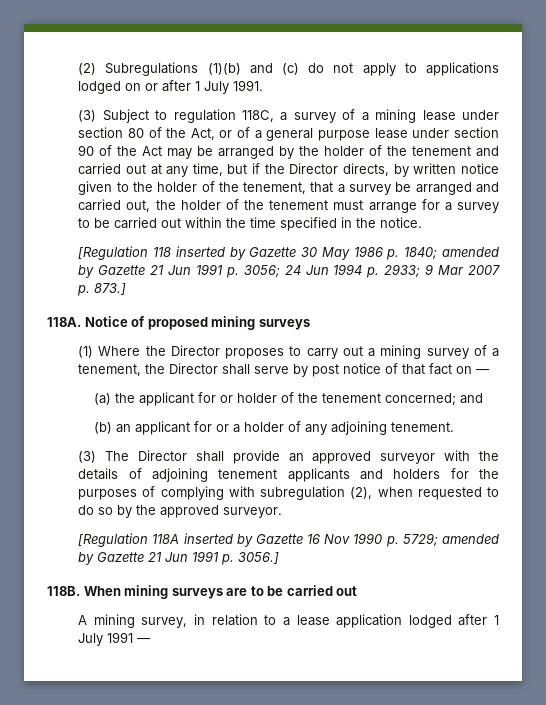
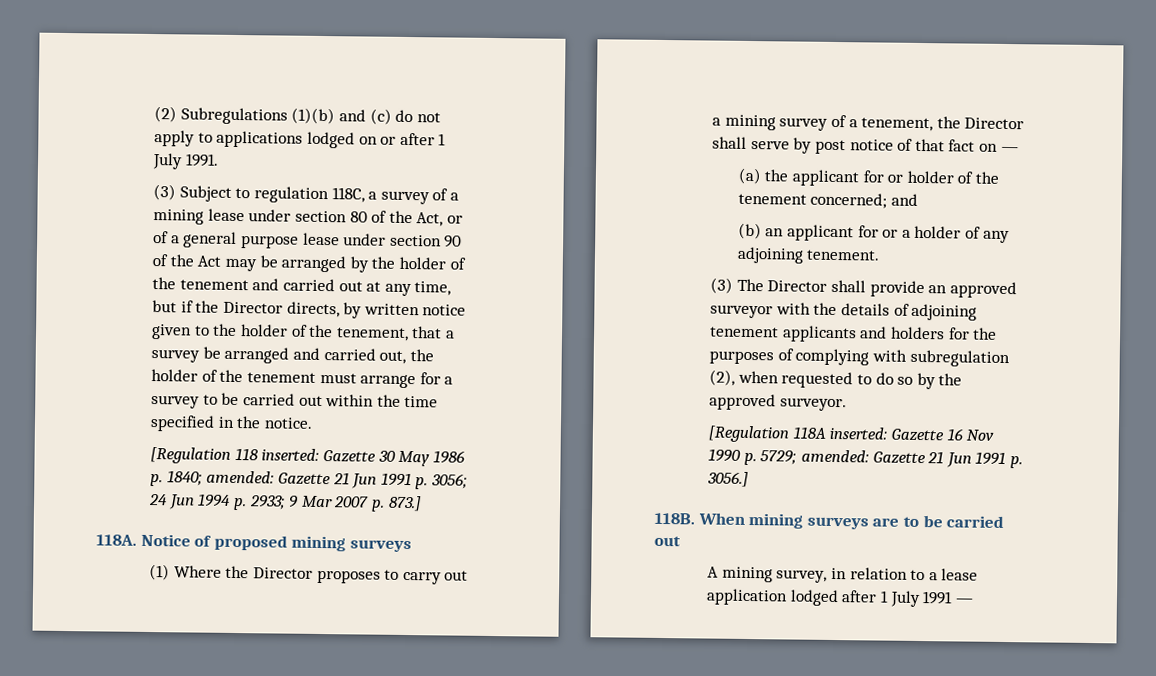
[175,246,246,260] inserted by -> [261,448,320,461] inserted:
[441,247,499,257] [78,265,95,278] amended by -> [206,470,275,484] amended:
[183,533,253,547] inserted by -> [829,426,888,440] inserted:
[441,534,499,544] [78,552,95,565] amended by -> [801,449,870,463] amended:

